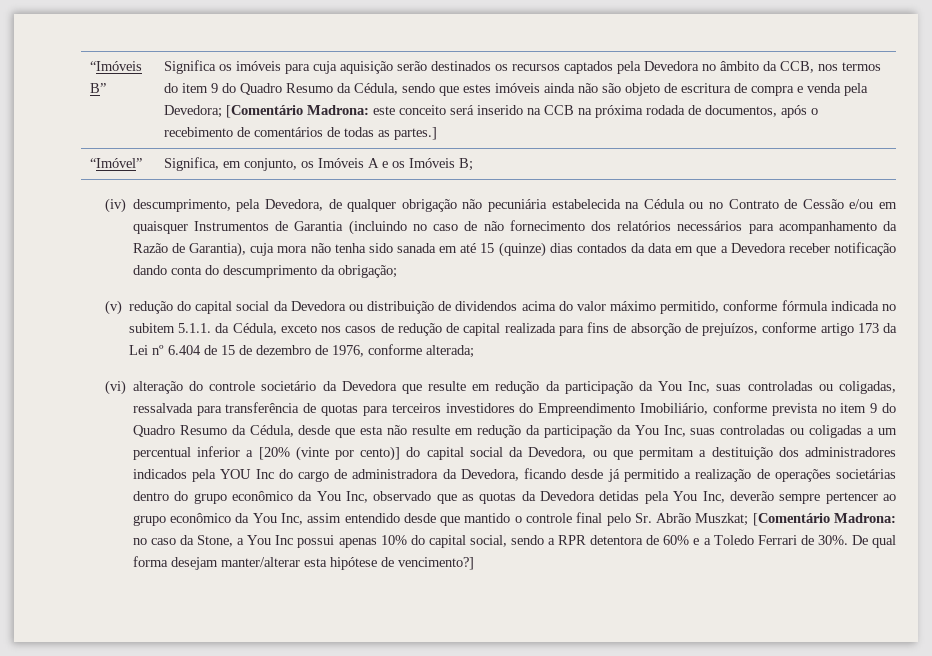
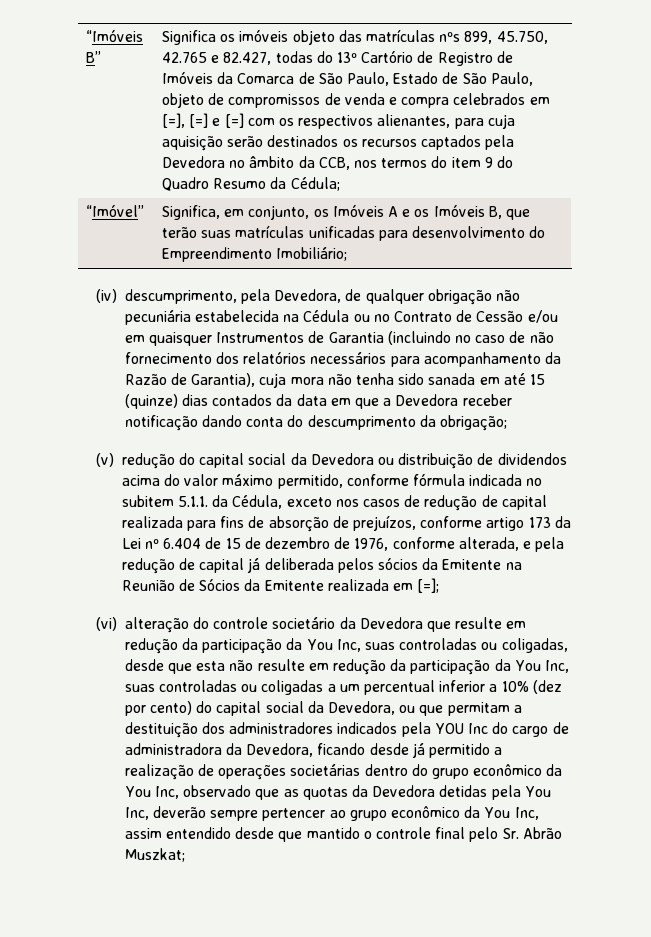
(281, 66) none -> [292,29,548,45] [162,50,513,66] [162,71,533,86] [162,93,550,108] [162,113,451,129] objeto das matrículas nºs 899, 45.750, 42.765 e 82.427, todas do 13º Cartório de Registro de Imóveis da Comarca de São Paulo, Estado de São Paulo, objeto de compromissos de venda e compra celebrados em [=], [=] e [=] com os respectivos alienantes,
[353,83,868,96] [163,105,818,118] [163,127,437,140] Cédula, sendo que estes imóveis ainda não são objeto de escritura de compra e venda pela Devedora; [Comentário Madrona: este conceito será inserido na CCB na próxima rodada de documentos, após o recebimento de comentários de todas as partes.] -> [290,177,340,191] Cédula;
[458,158,473,171] B; -> [488,206,530,220] [162,225,546,241] [162,247,348,262] B, que terão suas matrículas unificadas para desenvolvimento do Empreendimento Imobiliário;
[425,345,474,358] alterada; -> [458,537,565,552] [121,557,522,574] [121,578,440,593] alterada, e pela redução de capital já deliberada pelos sócios da Emitente na Reunião de Sócios da Emitente realizada em [=];
[132,402,897,416] [132,425,294,437] ressalvada para transferência de quotas para terceiros investidores do Empreendimento Imobiliário, conforme prevista no item 9 do Quadro Resumo da Cédula, -> (568, 645) none
[258,446,401,461] [20% (vinte por cento)] -> [501,680,562,694] [124,701,193,716] 10% (dez por cento)
[752,513,897,526] [132,535,896,548] [132,556,474,570] [Comentário Madrona: no caso da Stone, a You Inc possui apenas 10% do capital social, sendo a RPR detentora de 60% e a Toledo Ferrari de 30%. De qual forma desejam manter/alterar esta hipótese de vencimento?] -> (185, 855) none

